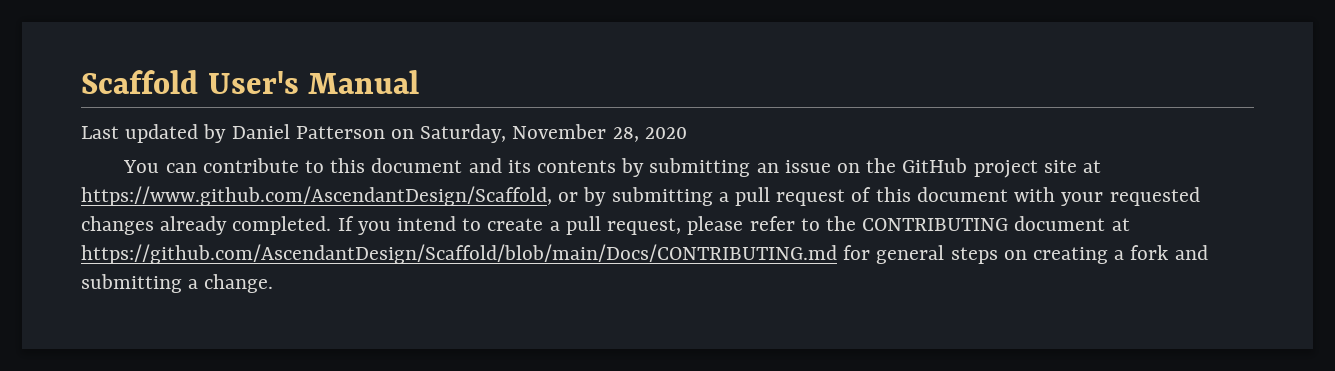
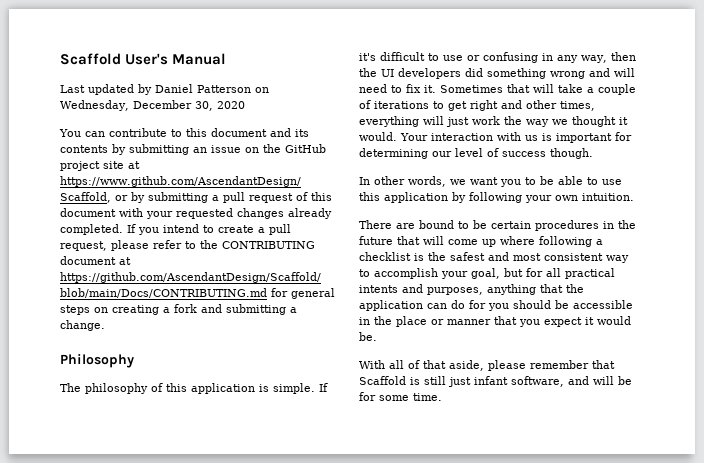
[420,124,639,143] Saturday, November 28, -> [60,100,213,111] Wednesday, December 30,
(274, 283) none -> [60,354,134,368] [60,383,328,394] [359,52,636,63] [359,68,635,79] [359,84,636,95] [359,100,595,111] [359,116,628,127] [359,132,632,143] [359,148,593,159] [359,176,622,187] [359,192,634,203] [359,220,636,231] [359,236,603,247] [359,252,629,263] [359,268,615,279] [359,284,584,295] [359,300,633,311] [359,316,631,327] [359,332,377,341] [359,360,615,371] [359,376,632,387] [359,392,442,401] // Philosophy // The philosophy of this application is simple. If it's difficult to use or confusing in any way, then the UI developers did something wrong and will need to fix it. Sometimes that will take a couple of iterations to get right and other times, everything will just work the way we thought it would. Your interaction with us is important for determining our level of success though. // In other words, we want you to be able to use this application by following your own intuition. // There are bound to be certain procedures in the future that will come up where following a checklist is the safest and most consistent way to accomplish your goal, but for all practical intents and purposes, anything that the application can do for you should be accessible in the place or manner that you expect it would be. // With all of that aside, please remember that Scaffold is still just infant software, and will be for some time.

